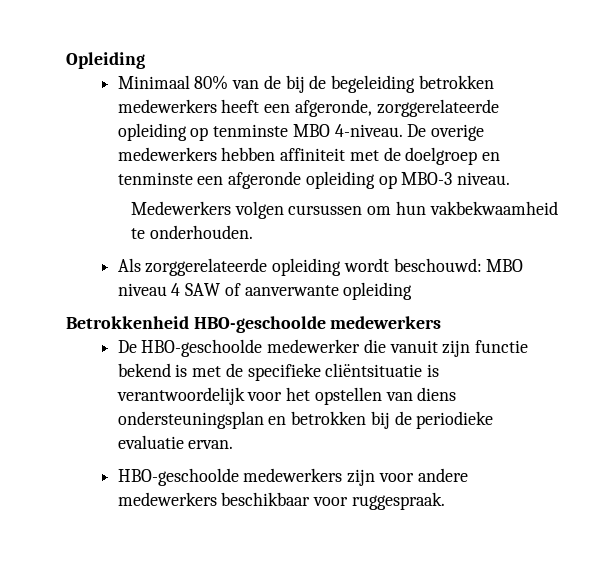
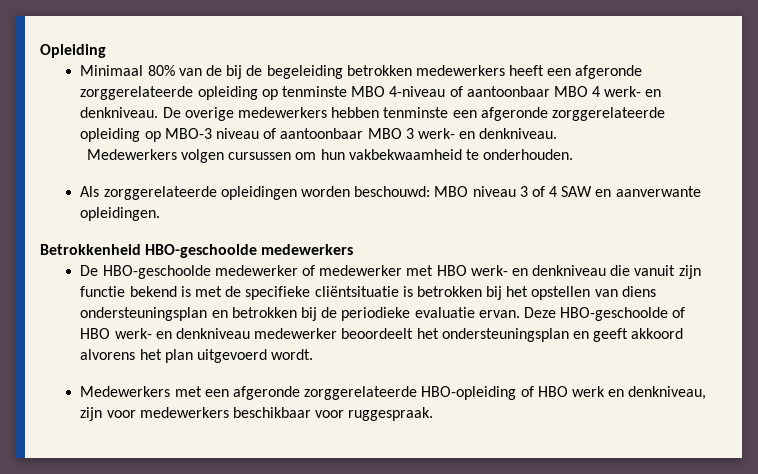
[294,99,372,117] afgeronde, -> [575,65,643,79] afgeronde
[334,124,485,141] [117,147,501,165] 4-niveau. De overige medewerkers hebben affiniteit met de doelgroep en -> [389,86,662,97] [80,107,380,121] 4-niveau of aantoonbaar MBO 4 werk- en denkniveau. De overige medewerkers hebben
(302, 180) none -> [551,107,665,121] zorggerelateerde
[457,172,511,185] niveau. -> [215,128,558,139] niveau of aantoonbaar MBO 3 werk- en denkniveau.
[272,258,389,276] opleiding wordt -> [220,186,350,200] opleidingen worden
[171,282,413,300] 4 SAW of aanverwante opleiding -> [519,186,701,197] [80,207,161,221] 3 of 4 SAW en aanverwante opleidingen.
(361, 346) none -> [301,265,607,276] of medewerker met HBO werk- en denkniveau
[116,387,283,405] verantwoordelijk voor -> [416,286,503,300] betrokken bij
[117,468,343,486] // HBO-geschoolde medewerkers -> [523,307,686,321] [80,328,684,342] [80,349,314,363] [80,386,707,400] Deze HBO-geschoolde of HBO werk- en denkniveau medewerker beoordeelt het ondersteuningsplan en geeft akkoord alvorens het plan uitgevoerd wordt. // Medewerkers met een afgeronde zorggerelateerde HBO-opleiding of HBO werk en denkniveau,
[417,468,468,482] andere -> (136, 414) none

